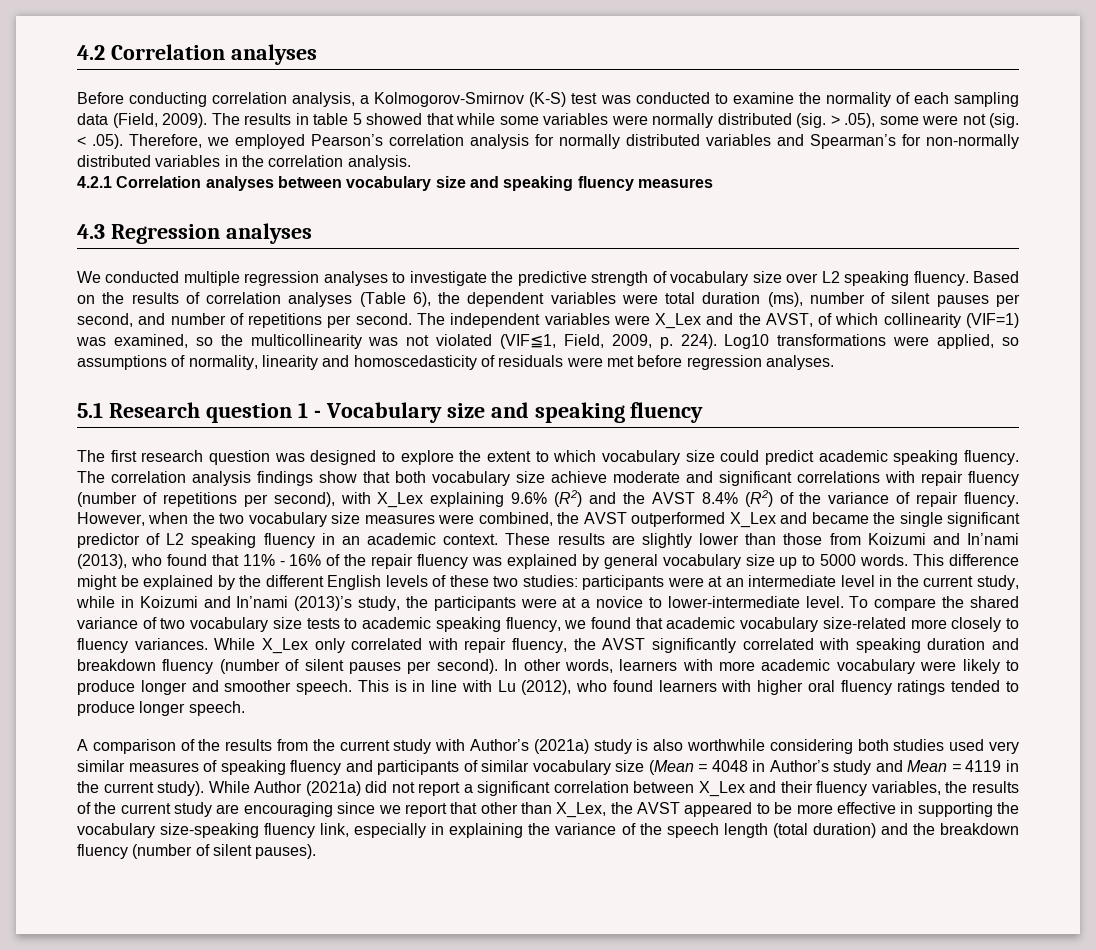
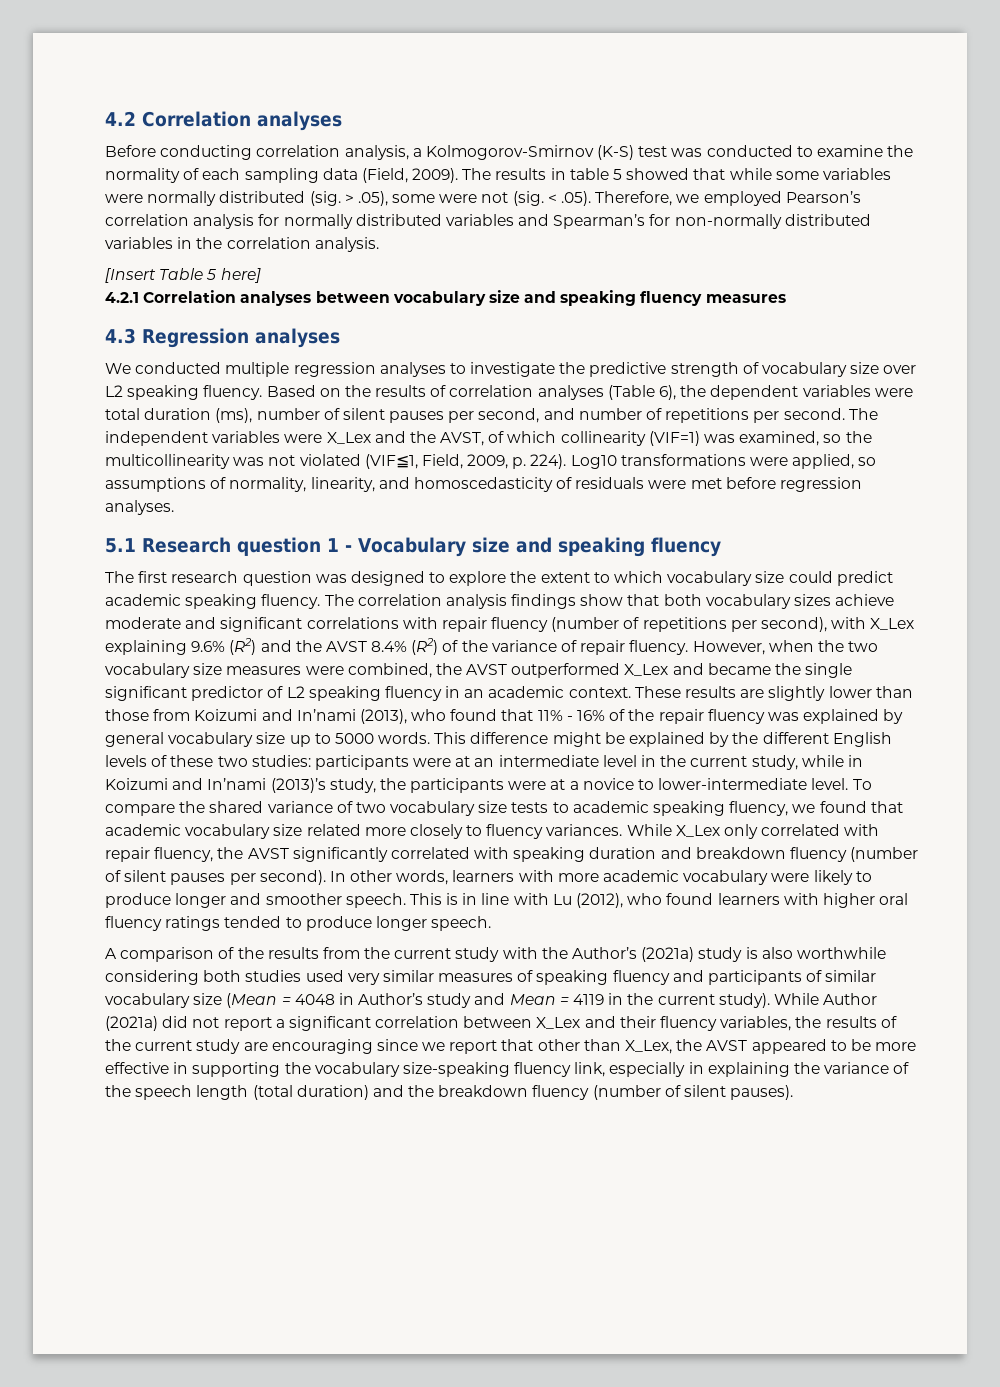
(411, 162) none -> [105,268,261,283] // [Insert Table 5 here]
[261,355,318,370] linearity -> [310,477,375,492] linearity,
[516,471,545,483] size -> [794,594,832,606] sizes
[822,617,906,629] size-related -> [273,824,361,836] size related
(466, 745) none -> [541,947,568,959] the

